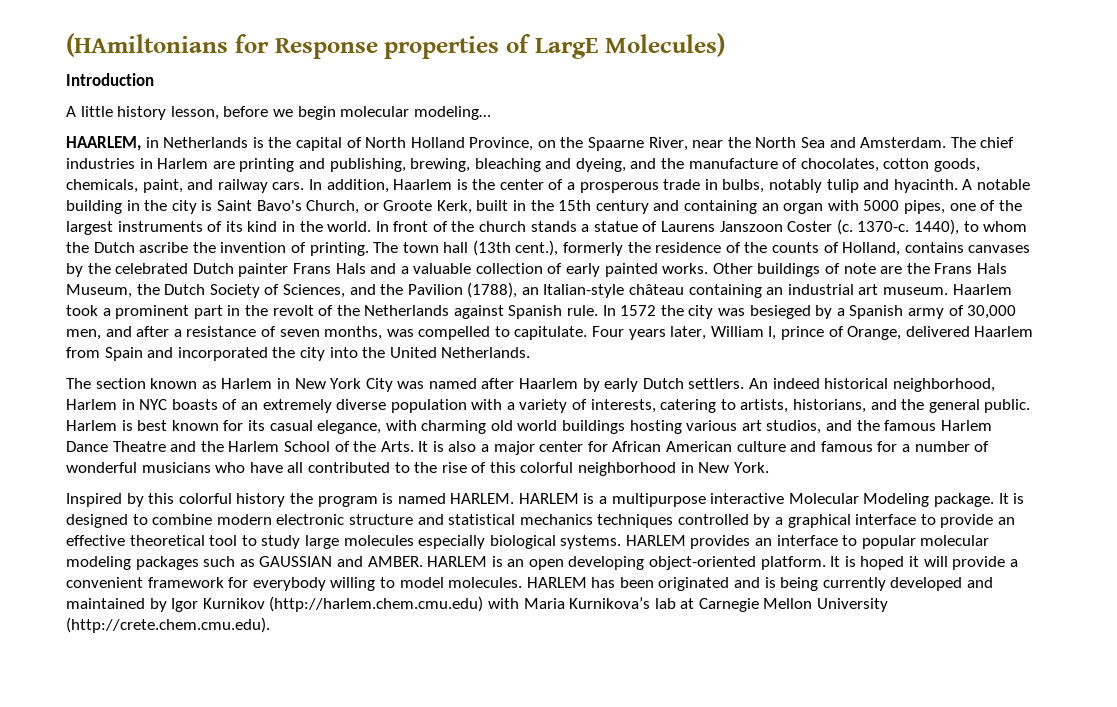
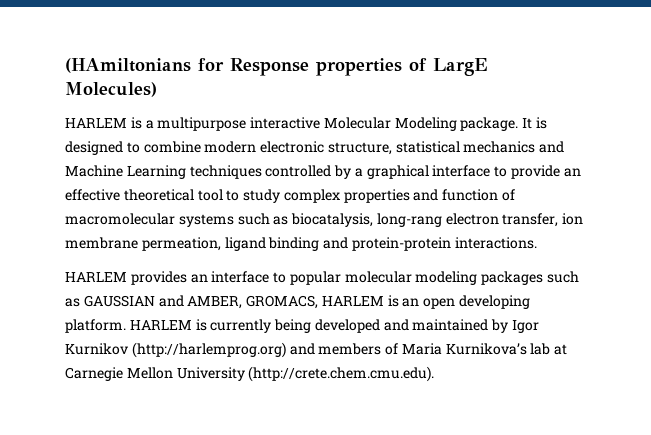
[66,73,154,86] [66,106,491,120] [66,136,1015,151] [66,158,981,172] [66,179,1030,193] [66,200,1022,214] [66,219,1028,235] [66,240,1031,256] [66,263,1007,277] [66,282,1012,298] [66,305,1017,319] [66,326,1034,340] [66,347,531,361] [66,378,995,392] [66,399,1031,413] [66,420,992,434] [66,441,990,455] [66,462,769,476] [66,493,515,507] Introduction // A little history lesson, before we begin molecular modeling… // HAARLEM, in Netherlands is the capital of North Holland Province, on the Spaarne River, near the North Sea and Amsterdam. The chief industries in Harlem are printing and publishing, brewing, bleaching and dyeing, and the manufacture of chocolates, cotton goods, chemicals, paint, and railway cars. In addition, Haarlem is the center of a prosperous trade in bulbs, notably tulip and hyacinth. A notable building in the city is Saint Bavo's Church, or Groote Kerk, built in the 15th century and containing an organ with 5000 pipes, one of the largest instruments of its kind in the world. In front of the church stands a statue of Laurens Janszoon Coster (c. 1370-c. 1440), to whom the Dutch ascribe the invention of printing. The town hall (13th cent.), formerly the residence of the counts of Holland, contains canvases by the celebrated Dutch painter Frans Hals and a valuable collection of early painted works. Other buildings of note are the Frans Hals Museum, the Dutch Society of Sciences, and the Pavilion (1788), an Italian-style château containing an industrial art museum. Haarlem took a prominent part in the revolt of the Netherlands against Spanish rule. In 1572 the city was besieged by a Spanish army of 30,000 men, and after a resistance of seven months, was compelled to capitulate. Four years later, William I, prince of Orange, delivered Haarlem from Spain and incorporated the city into the United Netherlands. // The section known as Harlem in New York City was named after Haarlem by early Dutch settlers. An indeed historical neighborhood, Harlem in NYC boasts of an extremely diverse population with a variety of interests, catering to artists, historians, and the general public. Harlem is best known for its casual elegance, with charming old world buildings hosting various art studios, and the famous Harlem Dance Theatre and the Harlem School of the Arts. It is also a major center for African American culture and famous for a number of wonderful musicians who have all contributed to the rise of this colorful neighborhood in New York. // Inspired by this colorful history the program is named HARLEM. -> (157, 89) none
[348,514,593,525] structure and statistical mechanics -> [327,141,565,155] [65,165,186,179] structure, statistical mechanics and Machine Learning
[304,535,622,549] large molecules especially biological systems. -> [283,189,516,203] [65,213,584,227] [65,237,537,251] complex properties and function of macromolecular systems such as biocatalysis, long-rang electron transfer, ion membrane permeation, ligand binding and protein-protein interactions. //
[367,556,423,567] AMBER. -> [187,295,319,309] AMBER, GROMACS,
[649,556,1018,570] [66,577,886,591] object-oriented platform. It is hoped it will provide a convenient framework for everybody willing to model molecules. HARLEM has been originated and is being currently -> [65,319,312,333] platform. HARLEM is currently being
[269,596,519,612] (http://harlem.chem.cmu.edu) with -> [131,342,399,358] (http://harlemprog.org) and members of

